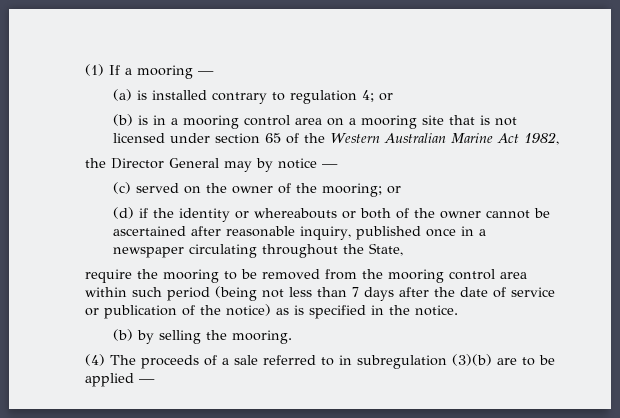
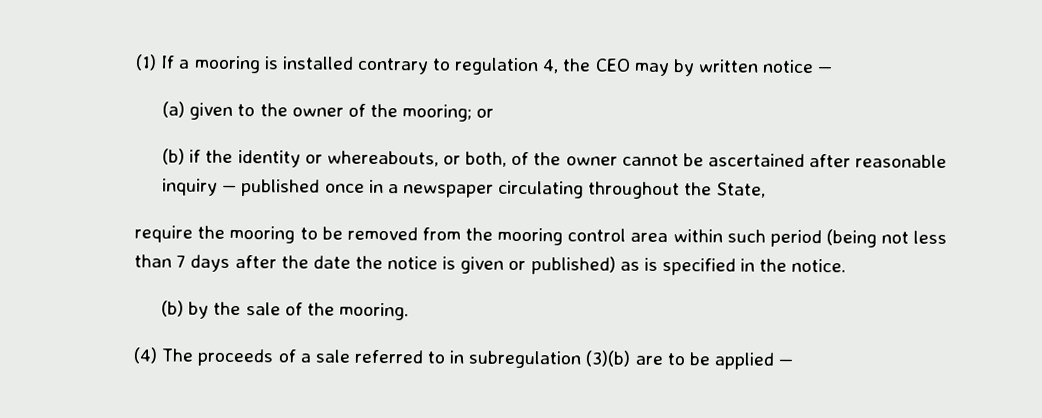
[198,71,215,75] [113,89,133,101] — // (a) -> (261, 64) none
[362,90,394,102] [113,114,518,129] [113,132,560,145] [85,158,220,169] 4; or // (b) is in a mooring control area on a mooring site that is not licensed under section 65 of the Western Australian Marine Act 1982, // the Director General -> [542,58,631,74] 4, the CEO
(274, 165) none -> [697,59,759,73] written
[113,182,202,194] (c) served on -> [162,101,256,120] (a) given to
[113,207,135,219] (d) -> [162,148,186,165] (b)
[254,208,392,219] whereabouts or both -> [326,150,508,167] whereabouts, or both,
[300,226,352,240] inquiry, -> [162,178,238,196] inquiry —
[493,287,556,298] [85,304,272,319] of service or publication of the notice) -> [354,255,616,275] the notice is given or published)
[159,330,202,344] selling -> [213,301,303,316] the sale of

